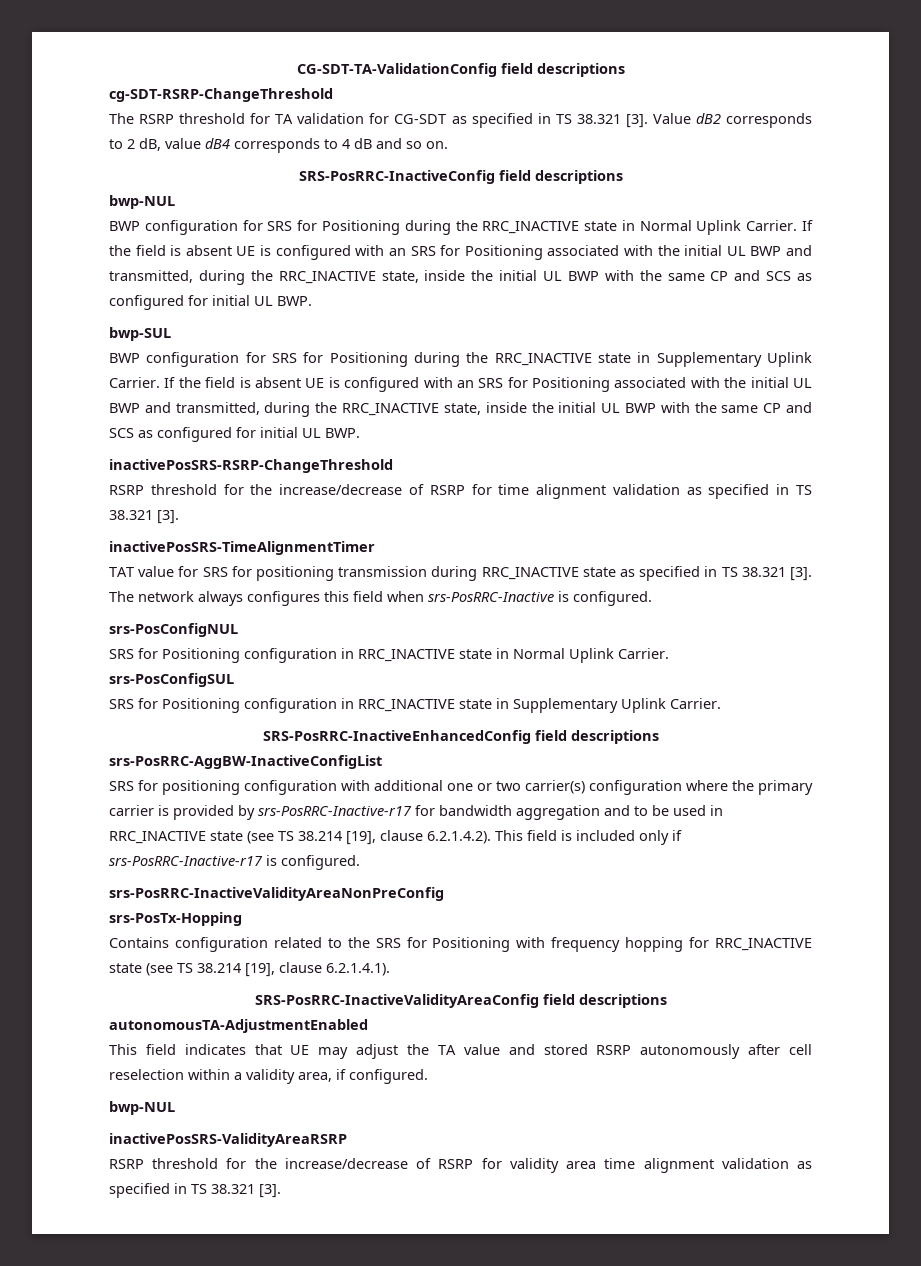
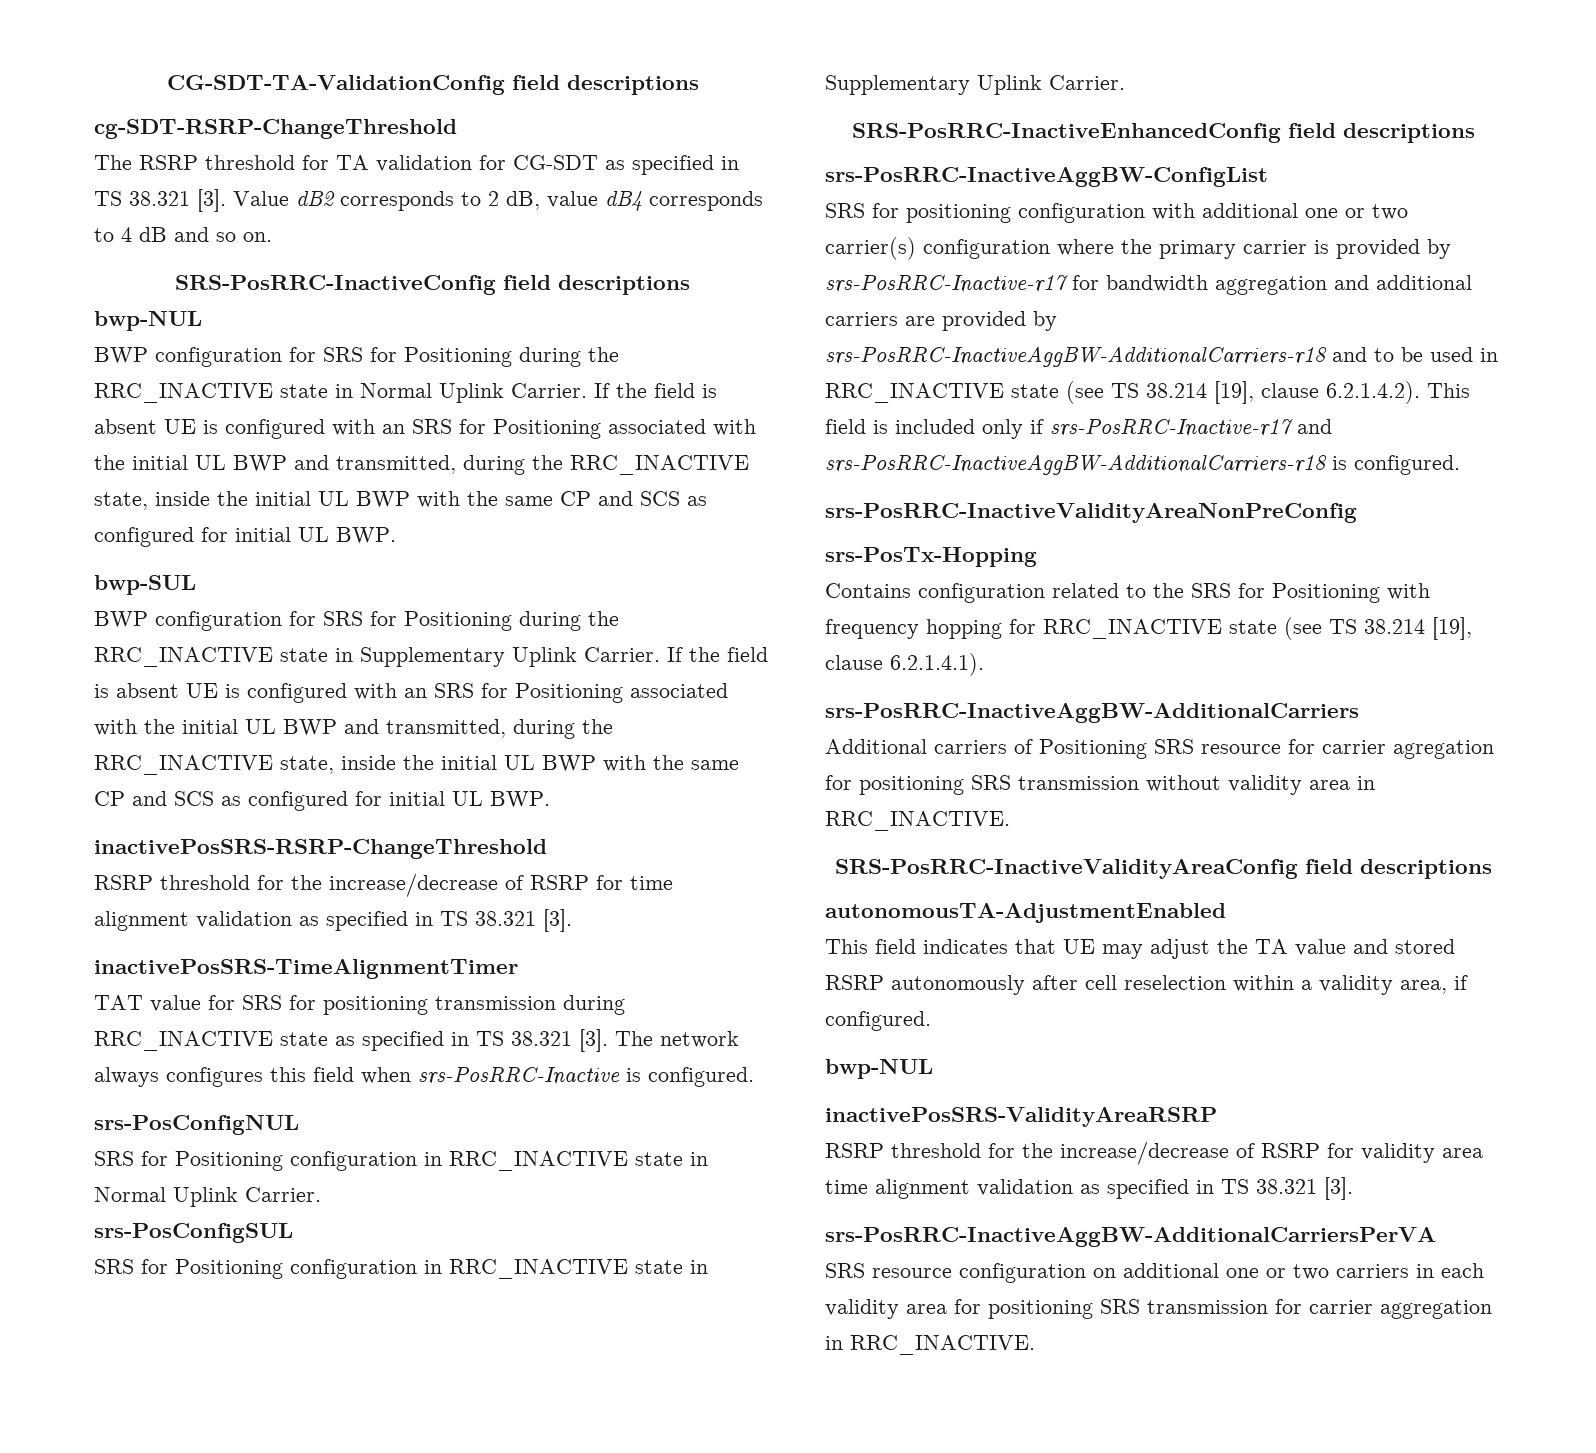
[109,755,382,769] srs-PosRRC-AggBW-InactiveConfigList -> [825,167,1268,187] srs-PosRRC-InactiveAggBW-ConfigList
(630, 810) none -> [1376,275,1472,290] [825,311,1057,331] [825,346,1367,367] additional carriers are provided by srs-PosRRC-InactiveAggBW-AdditionalCarriers-r18 and
(263, 861) none -> [1297,419,1332,434] [825,454,1327,475] and srs-PosRRC-InactiveAggBW-AdditionalCarriers-r18
(390, 969) none -> [825,703,1359,723] [825,739,1494,759] [825,775,1375,795] [825,811,1010,831] // srs-PosRRC-InactiveAggBW-AdditionalCarriers // Additional carriers of Positioning SRS resource for carrier agregation for positioning SRS transmission without validity area in RRC_INACTIVE.
(281, 1191) none -> [825,1227,1436,1247] [825,1263,1484,1283] [825,1299,1492,1319] [825,1335,1035,1355] // srs-PosRRC-InactiveAggBW-AdditionalCarriersPerVA // SRS resource configuration on additional one or two carriers in each validity area for positioning SRS transmission for carrier aggregation in RRC_INACTIVE.

